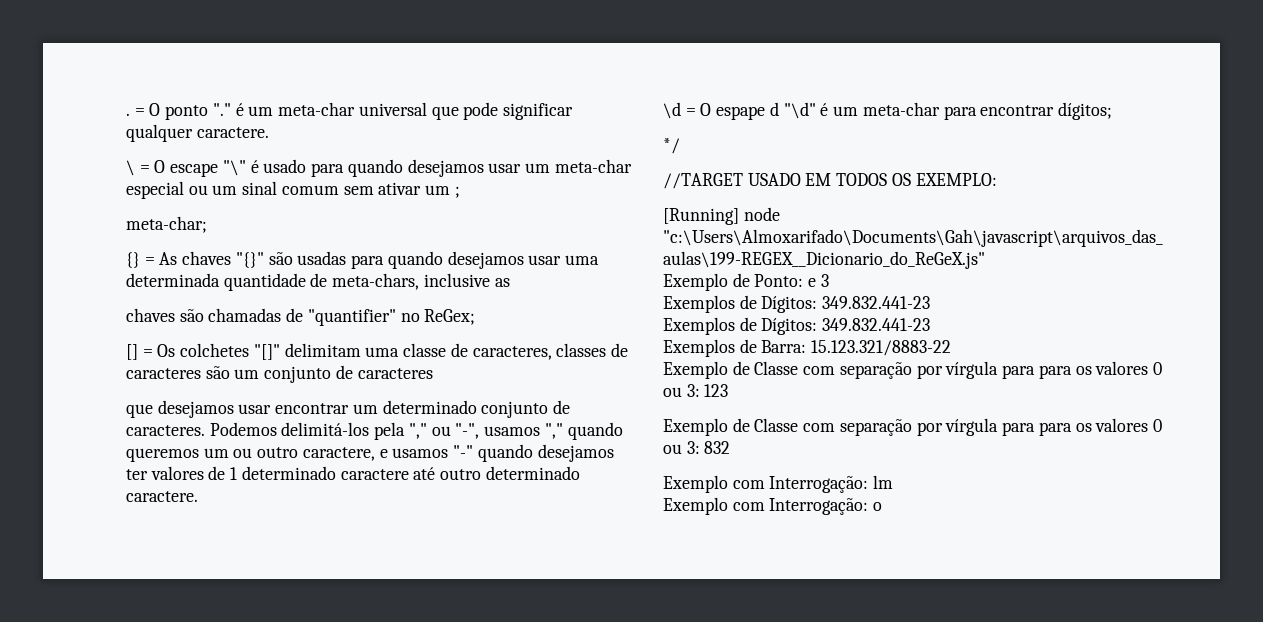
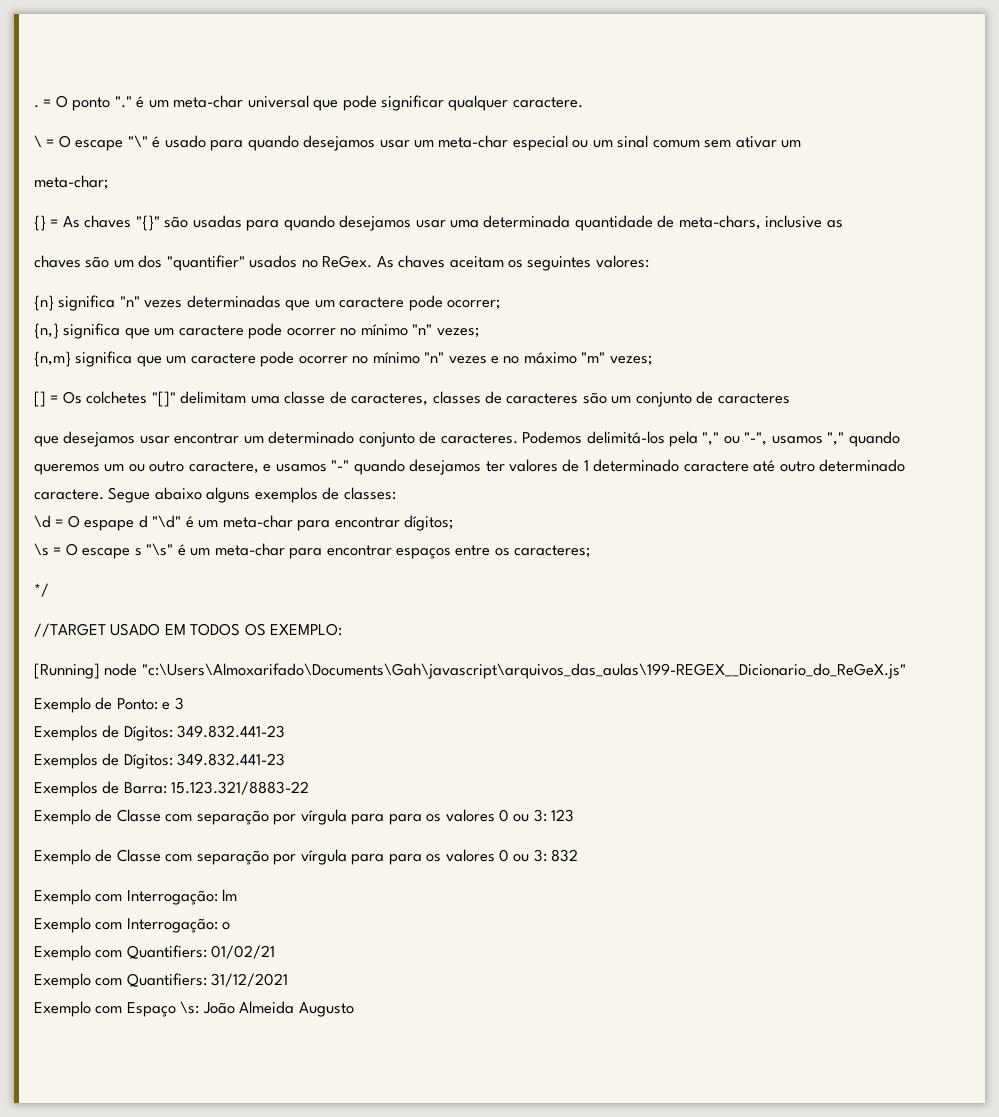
[454,186,460,198] ; -> (802, 144) none
[208,308,476,326] chamadas de "quantifier" no ReGex; -> [113,255,649,271] [34,295,501,311] [34,323,479,339] [34,351,652,367] um dos "quantifier" usados no ReGex. As chaves aceitam os seguintes valores: // {n} significa "n" vezes determinadas que um caractere pode ocorrer; // {n,} significa que um caractere pode ocorrer no mínimo "n" vezes; // {n,m} significa que um caractere pode ocorrer no mínimo "n" vezes e no máximo "m" vezes;
(198, 496) none -> [108,487,396,503] Segue abaixo alguns exemplos de classes:
(1112, 111) none -> [34,543,591,559] // \s = O escape s "\s" é um meta-char para encontrar espaços entre os caracteres;
(883, 506) none -> [34,945,276,961] [34,973,289,989] [34,1001,354,1017] // Exemplo com Quantifiers: 01/02/21 // Exemplo com Quantifiers: 31/12/2021 // Exemplo com Espaço \s: João Almeida Augusto

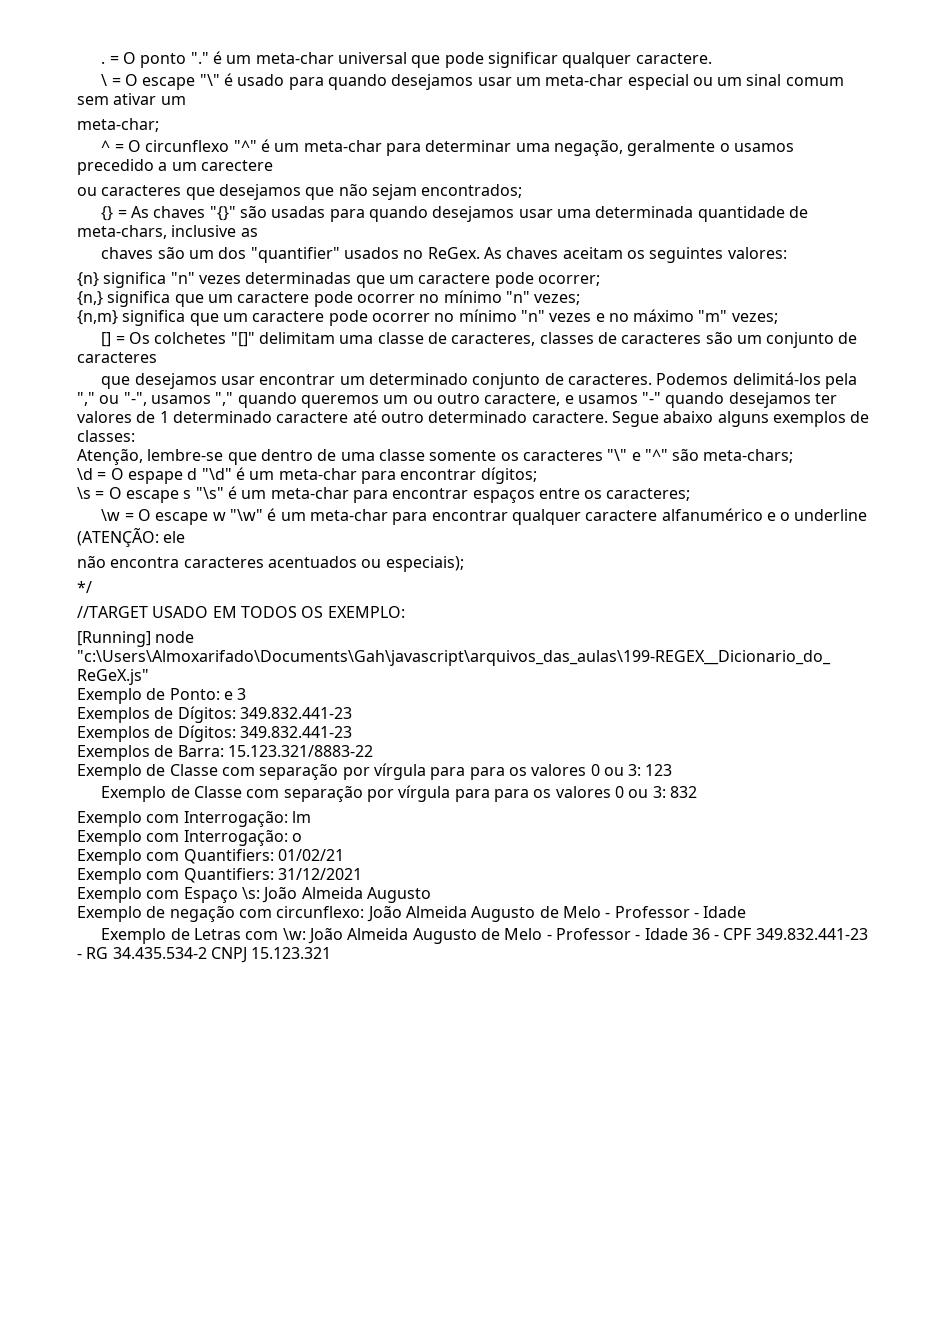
(108, 182) none -> [101,139,794,156] [77,159,273,175] [77,183,523,200] // ^ = O circunflexo "^" é um meta-char para determinar uma negação, geralmente o usamos precedido a um carectere // ou caracteres que desejamos que não sejam encontrados;
(396, 493) none -> [77,448,794,465] // Atenção, lembre-se que dentro de uma classe somente os caracteres "\" e "^" são meta-chars;
(591, 551) none -> [101,508,868,525] [77,527,186,547] [77,555,464,572] // \w = O escape w "\w" é um meta-char para encontrar qualquer caractere alfanumérico e o underline (ATENÇÃO: ele // não encontra caracteres acentuados ou especiais);
(354, 1009) none -> [77,905,747,922] [101,927,868,944] [77,947,332,963] // Exemplo de negação com circunflexo: João Almeida Augusto de Melo - Professor - Idade // Exemplo de Letras com \w: João Almeida Augusto de Melo - Professor - Idade 36 - CPF 349.832.441-23 - RG 34.435.534-2 CNPJ 15.123.321

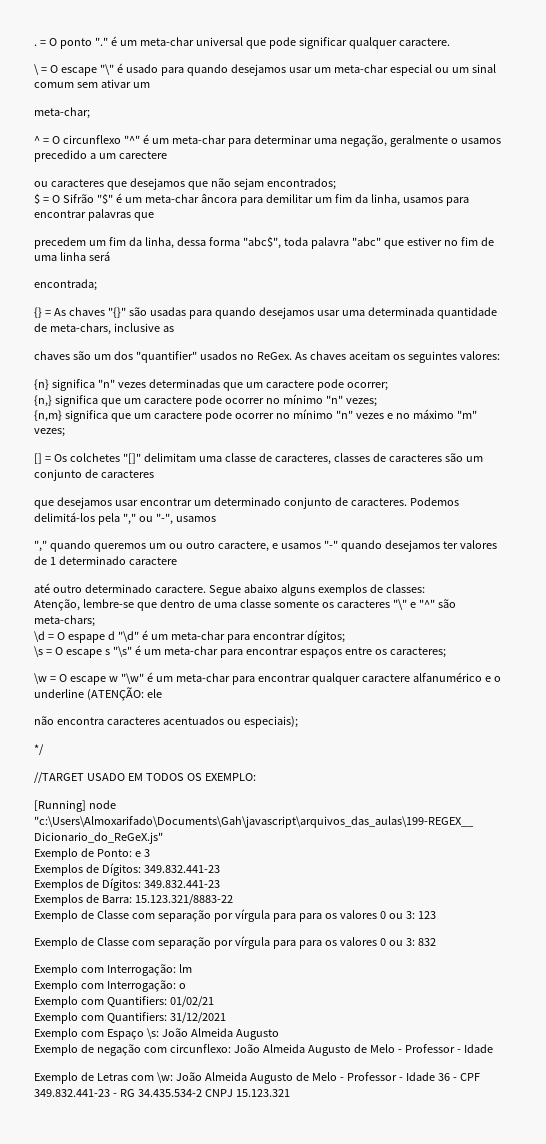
(523, 191) none -> [34,193,469,206] [34,209,154,221] [34,236,494,249] [34,251,110,261] [34,279,97,291] // $ = O Sifrão "$" é um meta-char âncora para demilitar um fim da linha, usamos para encontrar palavras que // precedem um fim da linha, dessa forma "abc$", toda palavra "abc" que estiver no fim de uma linha será // encontrada;
(211, 399) none -> (216, 519) //
(349, 417) none -> (177, 561) //

